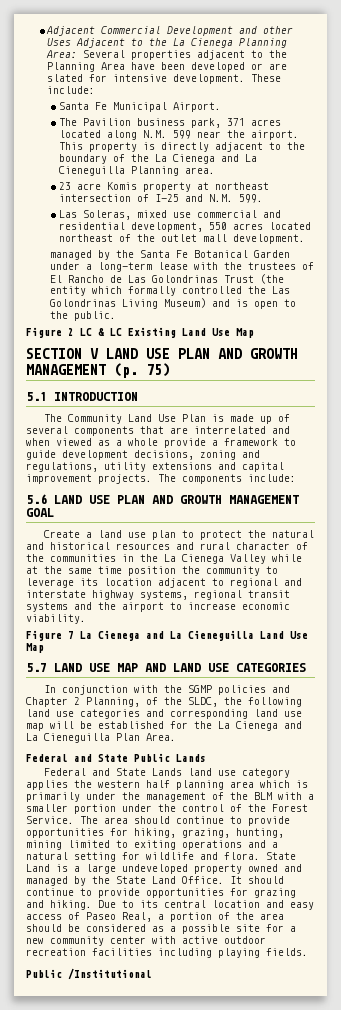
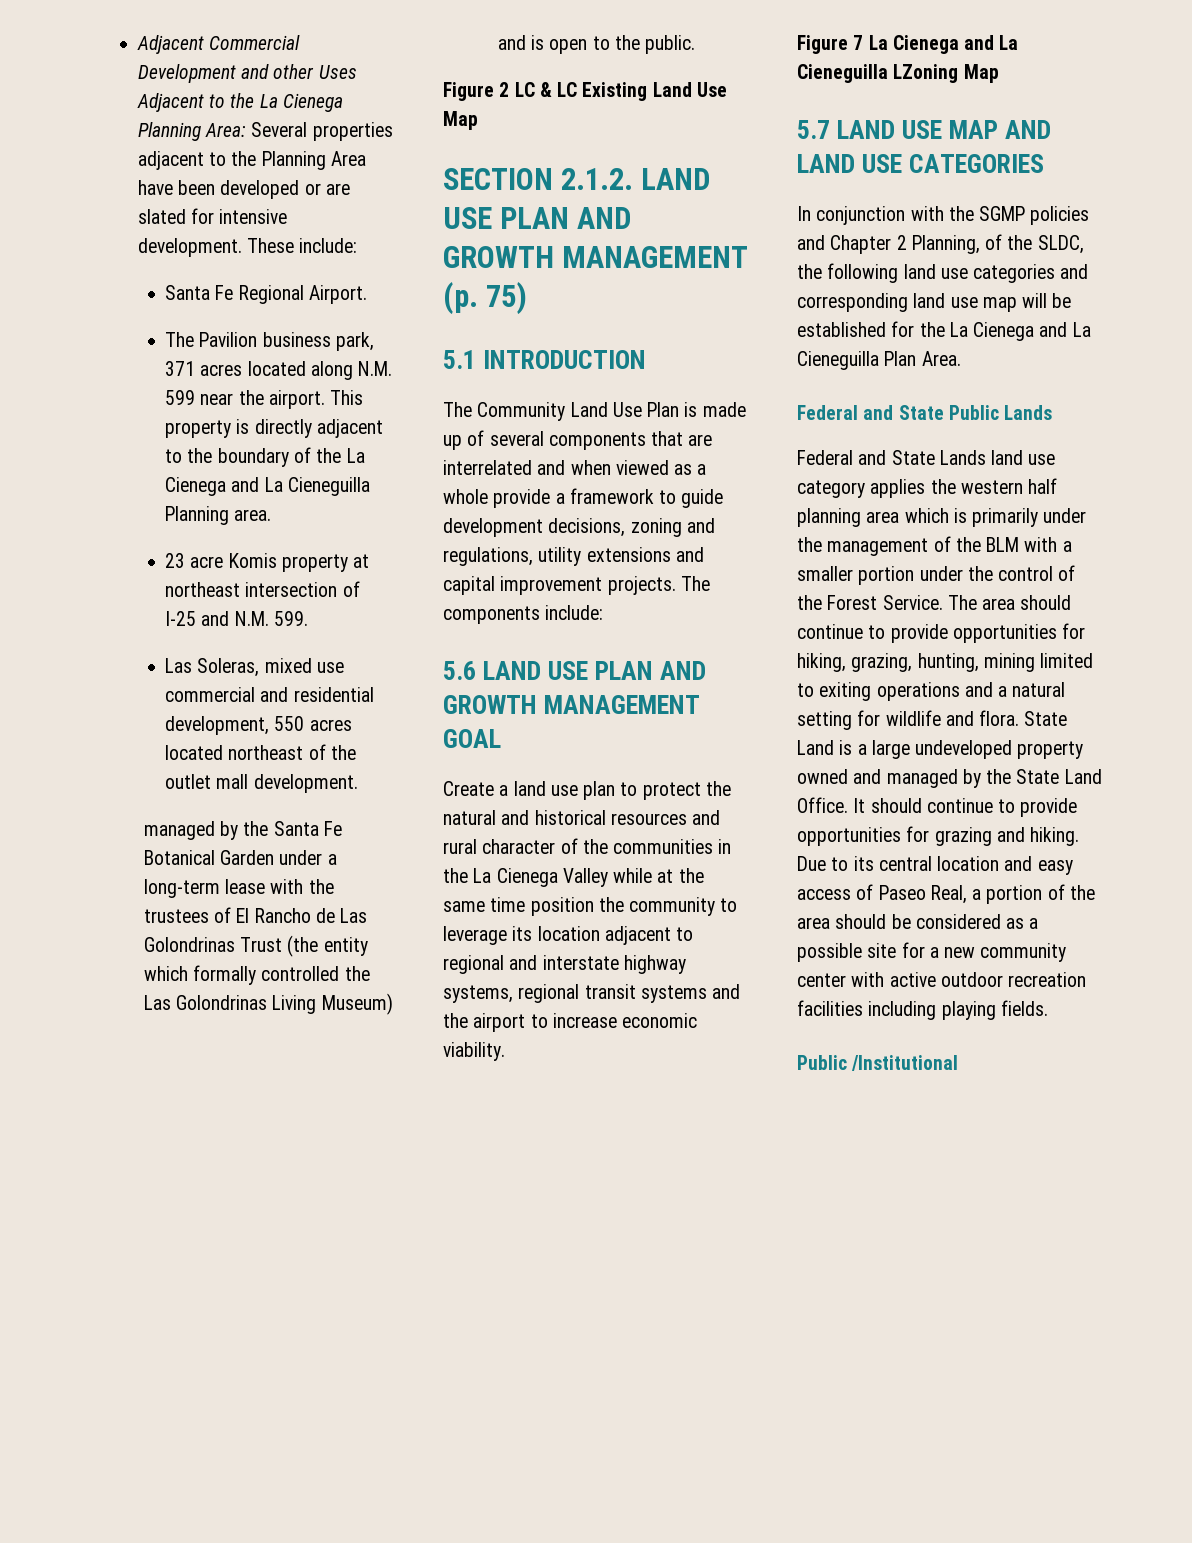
[112,102,167,112] Municipal -> [238,285,304,304] Regional
[90,348,99,359] V -> [561,168,634,190] 2.1.2.
[260,631,308,639] Land Use -> [893,64,959,83] LZoning

